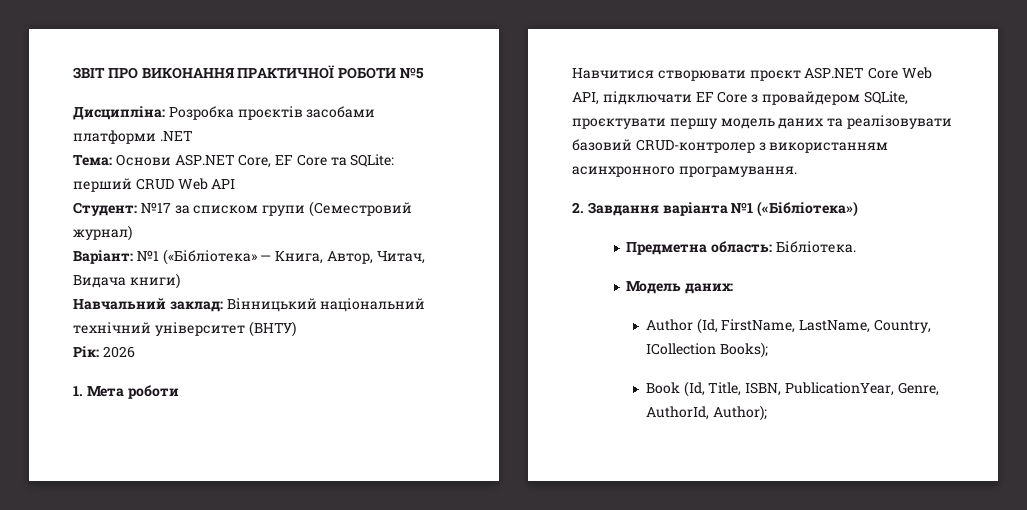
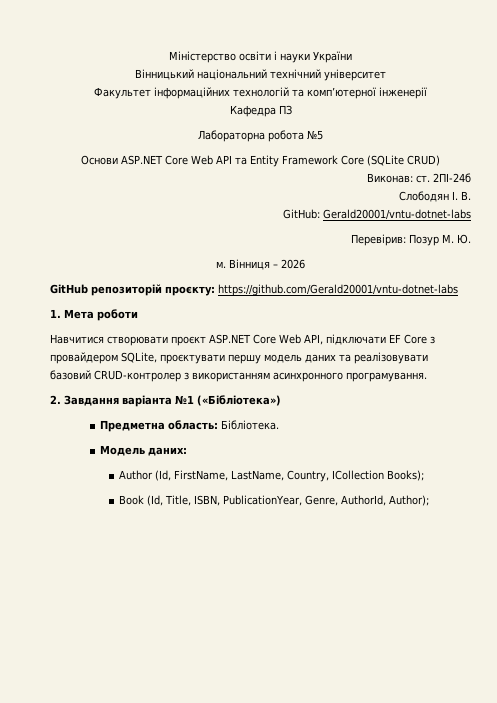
[73,65,424,79] [73,106,376,120] [73,130,193,144] [73,154,395,168] [73,178,236,192] [73,201,412,217] [73,225,132,241] [73,249,425,265] [73,273,180,289] [73,298,426,312] [73,321,296,337] [73,346,135,358] ЗВІТ ПРО ВИКОНАННЯ ПРАКТИЧНОЇ РОБОТИ №5 // Дисципліна: Розробка проєктів засобами платформи .NET // Тема: Основи ASP.NET Core, EF Core та SQLite: перший CRUD Web API // Студент: №17 за списком групи (Семестровий журнал) // Варіант: №1 («Бібліотека» — Книга, Автор, Читач, Видача книги) // Навчальний заклад: Вінницький національний технічний університет (ВНТУ) // Рік: 2026 -> [169,51,352,63] [135,69,386,81] [94,87,427,99] [229,105,292,117] [198,130,323,142] [81,155,440,167] [367,173,471,183] [399,191,471,202] [283,209,471,220] [351,234,471,246] [216,259,305,270] [50,284,458,296] Міністерство освіти і науки України // Вінницький національний технічний університет // Факультет інформаційних технологій та комп’ютерної інженерії // Кафедра ПЗ // Лабораторна робота №5 // Основи ASP.NET Core Web API та Entity Framework Core (SQLite CRUD) // Виконав: ст. 2ПІ-24б // Слободян І. В. // GitHub: Gerald20001/vntu-dotnet-labs // Перевірив: Позур М. Ю. // м. Вінниця – 2026 // GitHub репозиторій проєкту: https://github.com/Gerald20001/vntu-dotnet-labs

